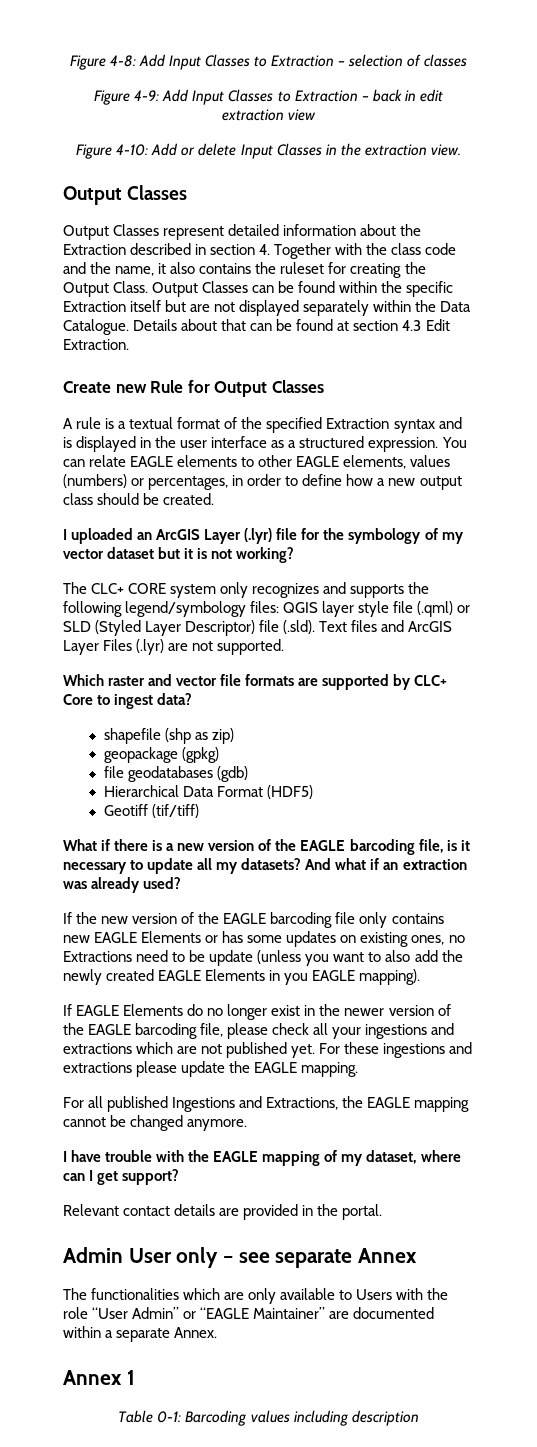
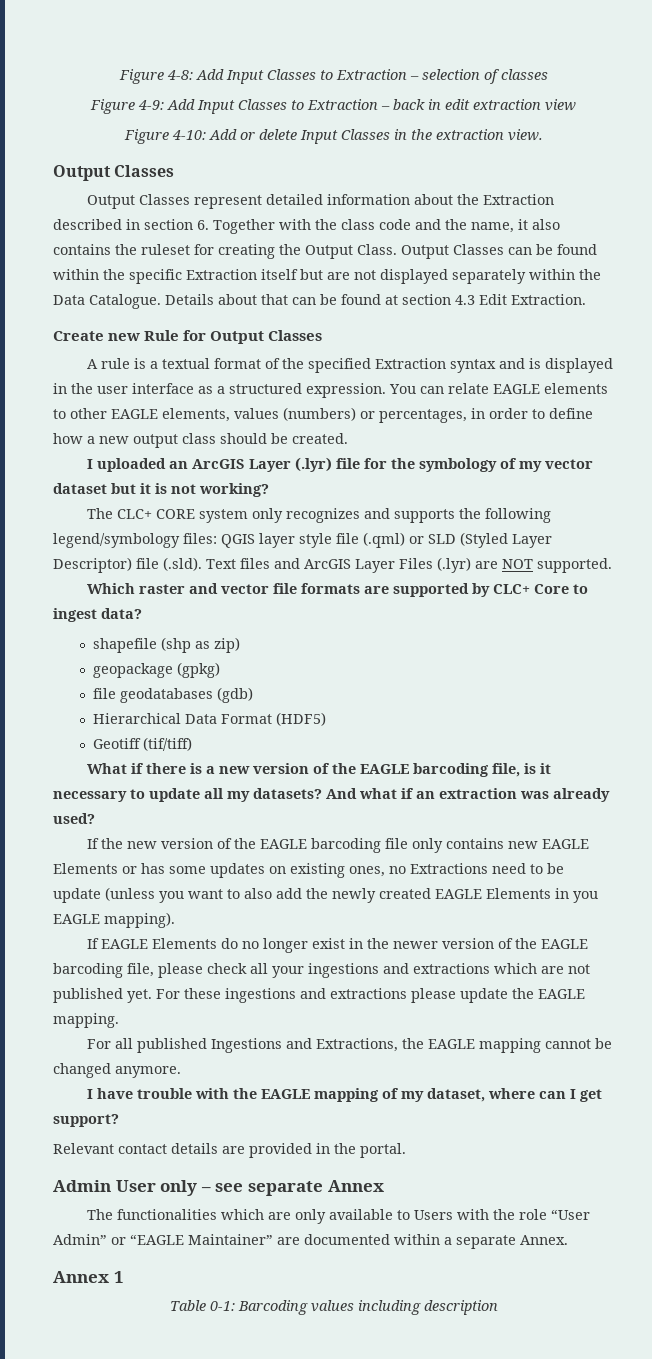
[259,244,271,255] 4. -> [197,220,209,230] 6.
[192,641,214,651] not -> [502,559,533,569] NOT

